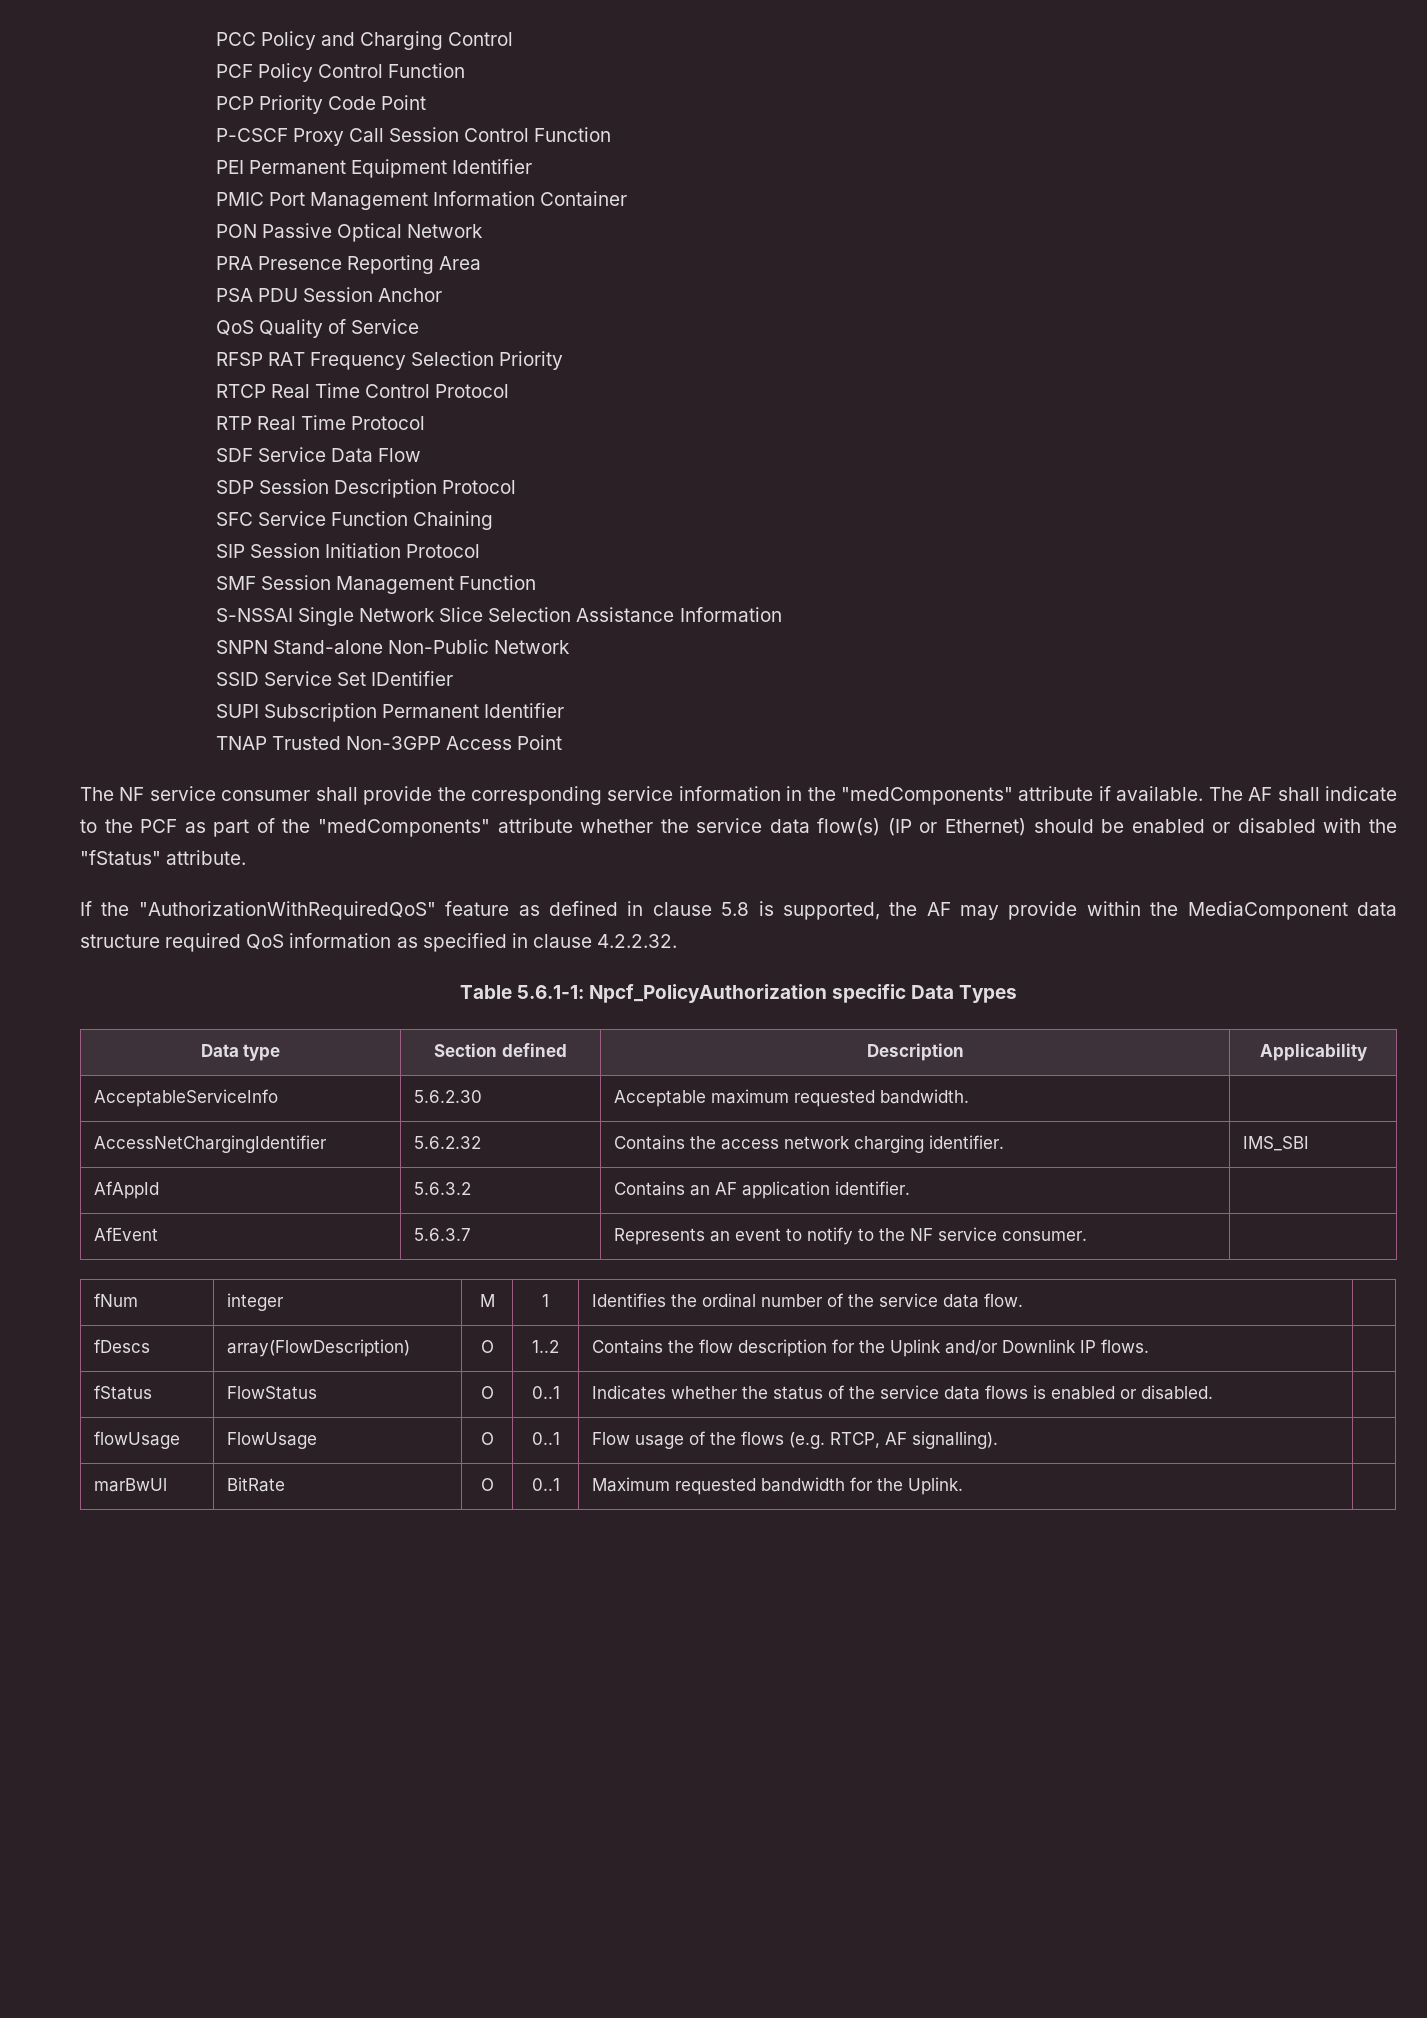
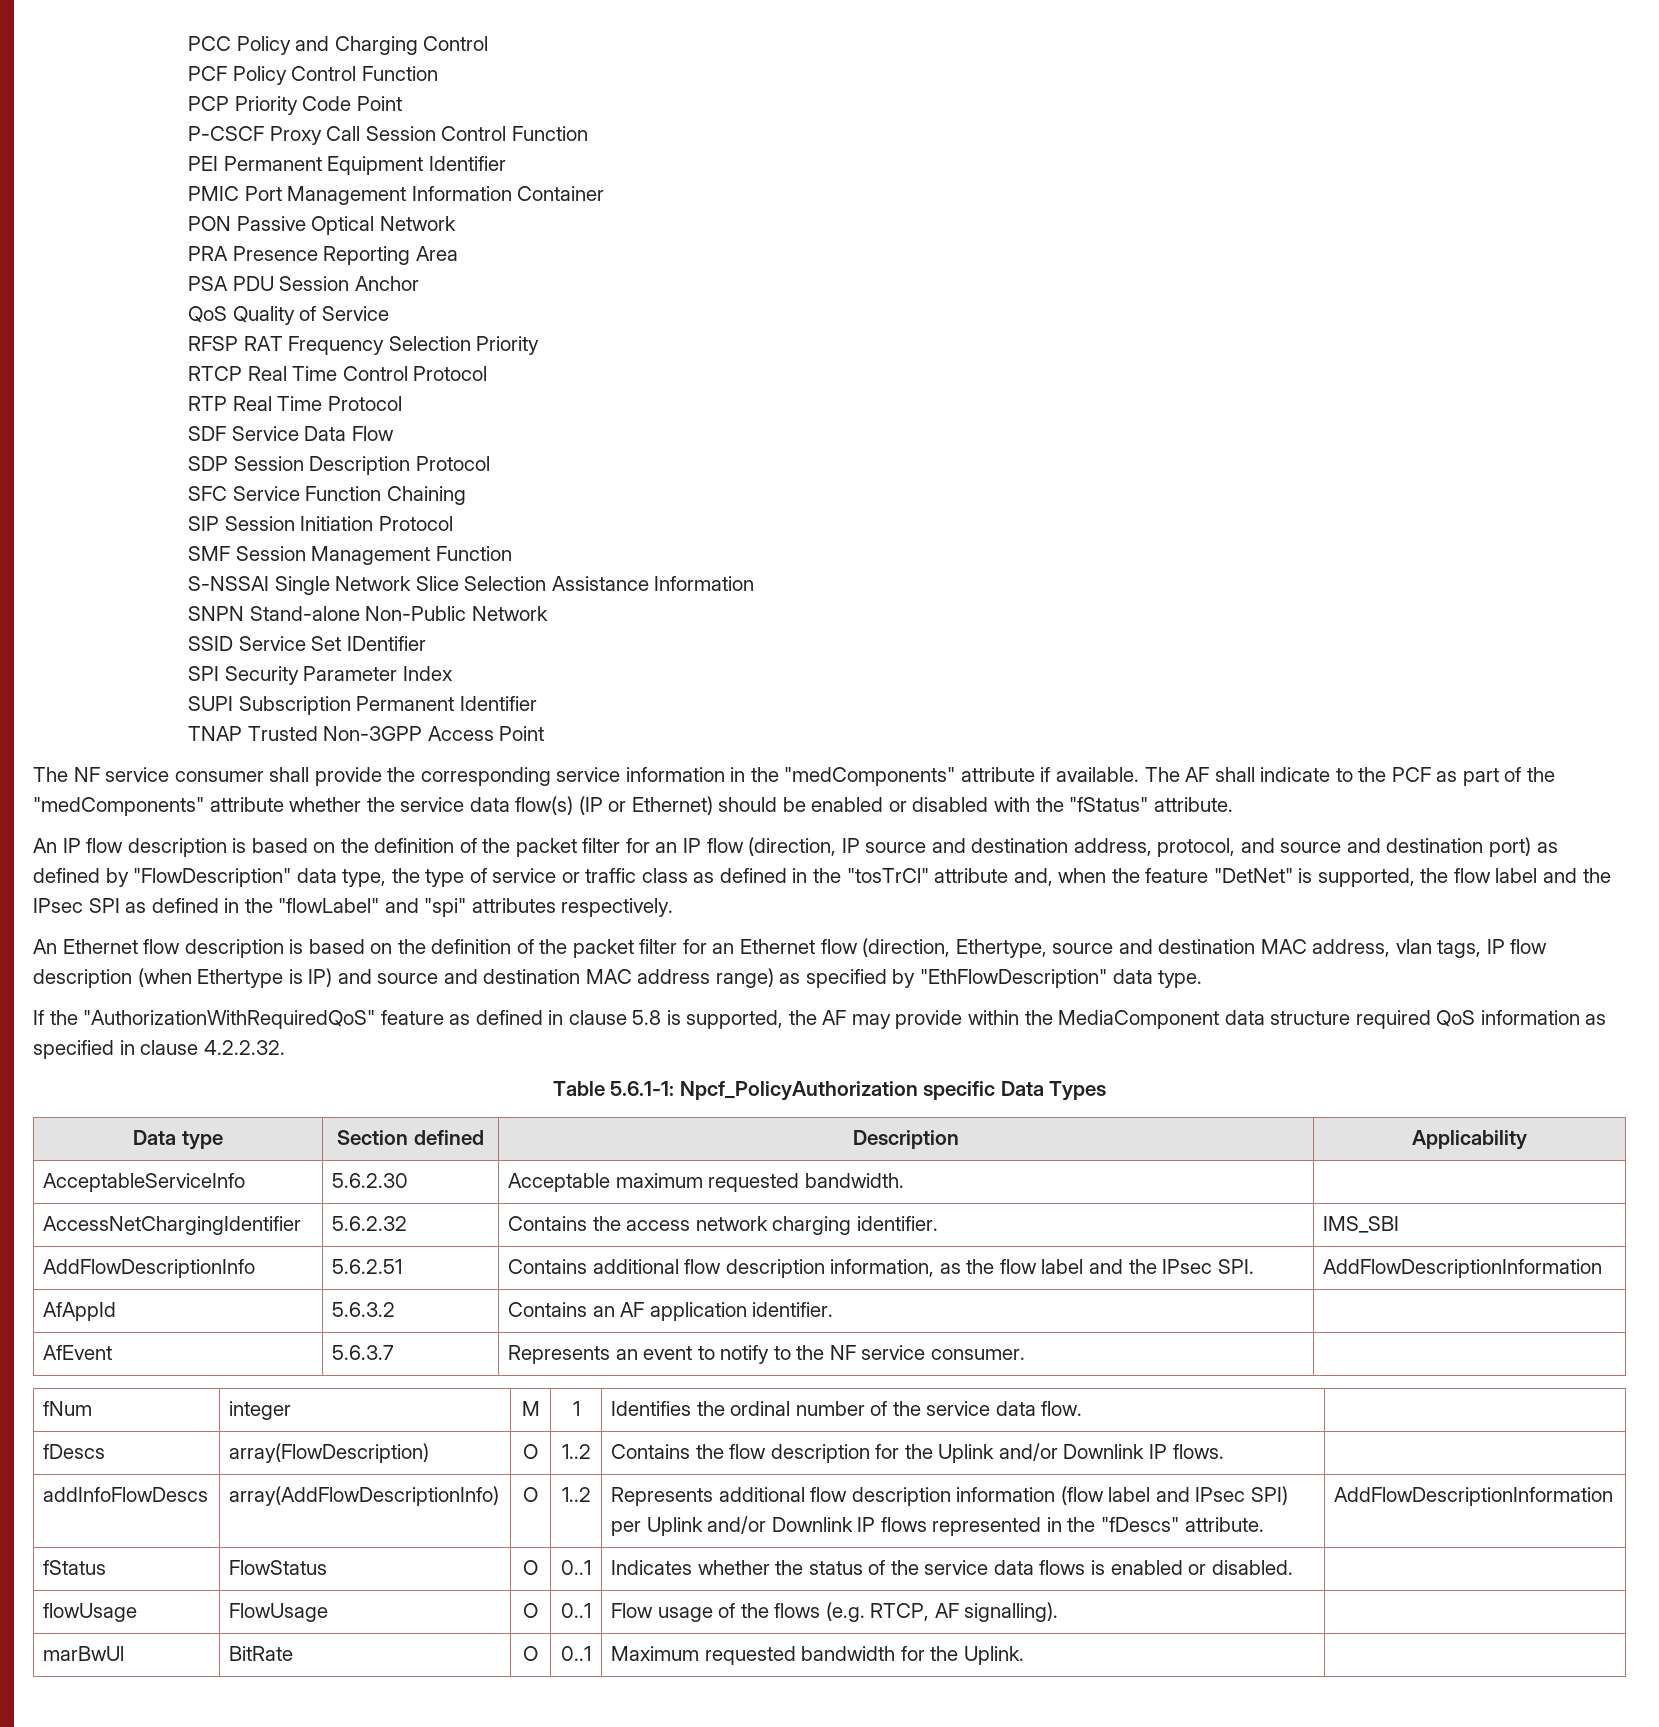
(454, 678) none -> [188,666,453,685] // SPI Security Parameter Index
(247, 857) none -> [33,837,1558,857] [33,868,1611,887] [33,898,674,917] [33,938,1548,958] [33,968,1203,988] // An IP flow description is based on the definition of the packet filter for an IP flow (direction, IP source and destination address, protocol, and source and destination port) as defined by "FlowDescription" data type, the type of service or traffic class as defined in the "tosTrCl" attribute and, when the feature "DetNet" is supported, the flow label and the IPsec SPI as defined in the "flowLabel" and "spi" attributes respectively. // An Ethernet flow description is based on the definition of the packet filter for an Ethernet flow (direction, Ethertype, source and destination MAC address, vlan tags, IP flow description (when Ethertype is IP) and source and destination MAC address range) as specified by "EthFlowDescription" data type.
(1309, 1143) none -> [43,1259,256,1278] [332,1259,403,1274] [508,1259,1254,1278] [1323,1259,1603,1278] // AddFlowDescriptionInfo | 5.6.2.51 | Contains additional flow description information, as the flow label and the IPsec SPI. | AddFlowDescriptionInformation
(1149, 1346) none -> [43,1487,209,1502] [229,1486,500,1506] [523,1487,538,1502] [561,1487,591,1502] [611,1486,1289,1506] [611,1516,1264,1536] [1334,1487,1614,1506] // addInfoFlowDescs | array(AddFlowDescriptionInfo) | O | 1..2 | Represents additional flow description information (flow label and IPsec SPI) per Uplink and/or Downlink IP flows represented in the "fDescs" attribute. | AddFlowDescriptionInformation

